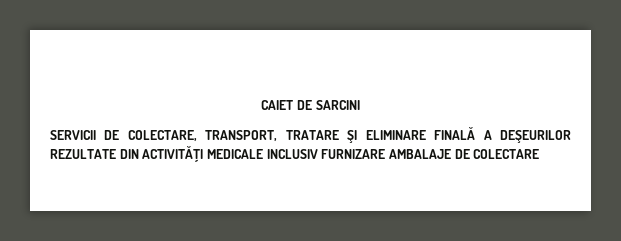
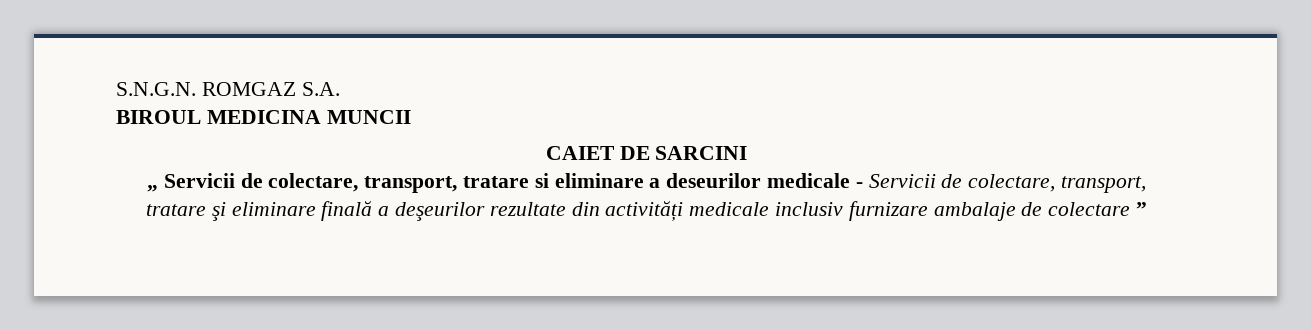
[261,100,360,110] [50,127,571,143] [50,146,540,162] CAIET DE SARCINI // SERVICII DE COLECTARE, TRANSPORT, TRATARE ŞI ELIMINARE FINALĂ A DEŞEURILOR REZULTATE DIN ACTIVITĂŢI MEDICALE INCLUSIV FURNIZARE AMBALAJE DE COLECTARE -> [116,82,340,96] [116,110,411,124] [545,146,748,160] [146,173,1147,193] [145,201,1148,221] S.N.G.N. ROMGAZ S.A. // BIROUL MEDICINA MUNCII // CAIET DE SARCINI // „ Servicii de colectare, transport, tratare si eliminare a deseurilor medicale - Servicii de colectare, transport, tratare şi eliminare finală a deşeurilor rezultate din activități medicale inclusiv furnizare ambalaje de colectare ”

